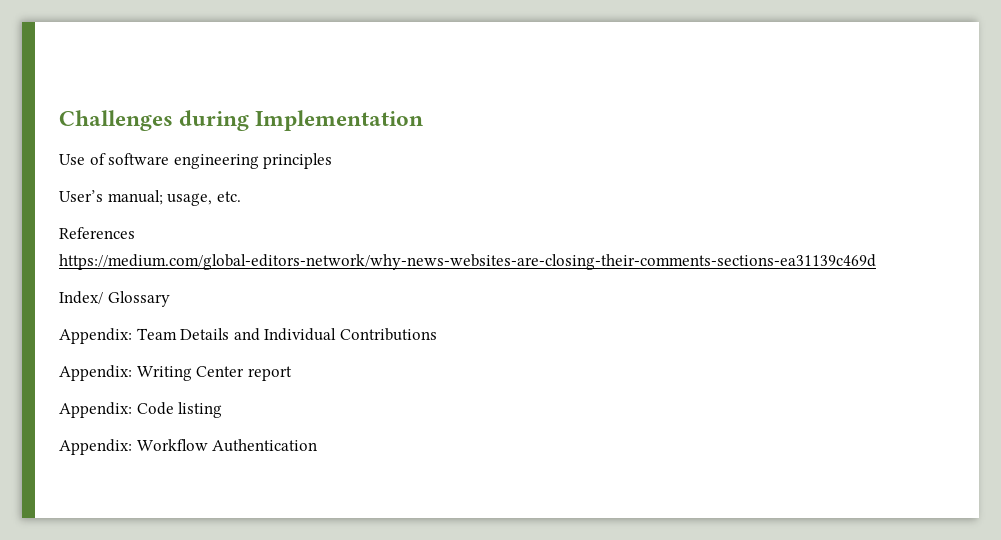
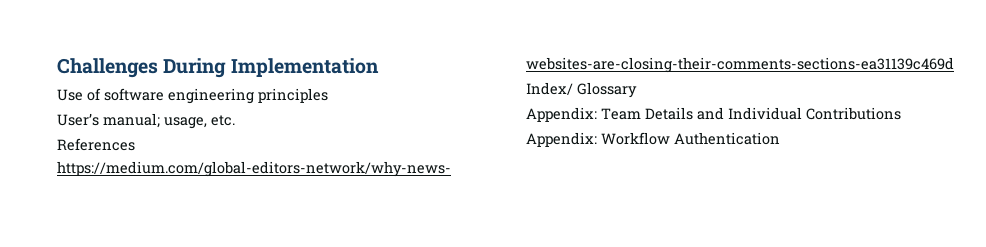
[179,110,250,131] during -> [163,58,227,78] During
[59,365,292,381] [59,402,223,418] // Appendix: Writing Center report // Appendix: Code listing -> (901, 113) none

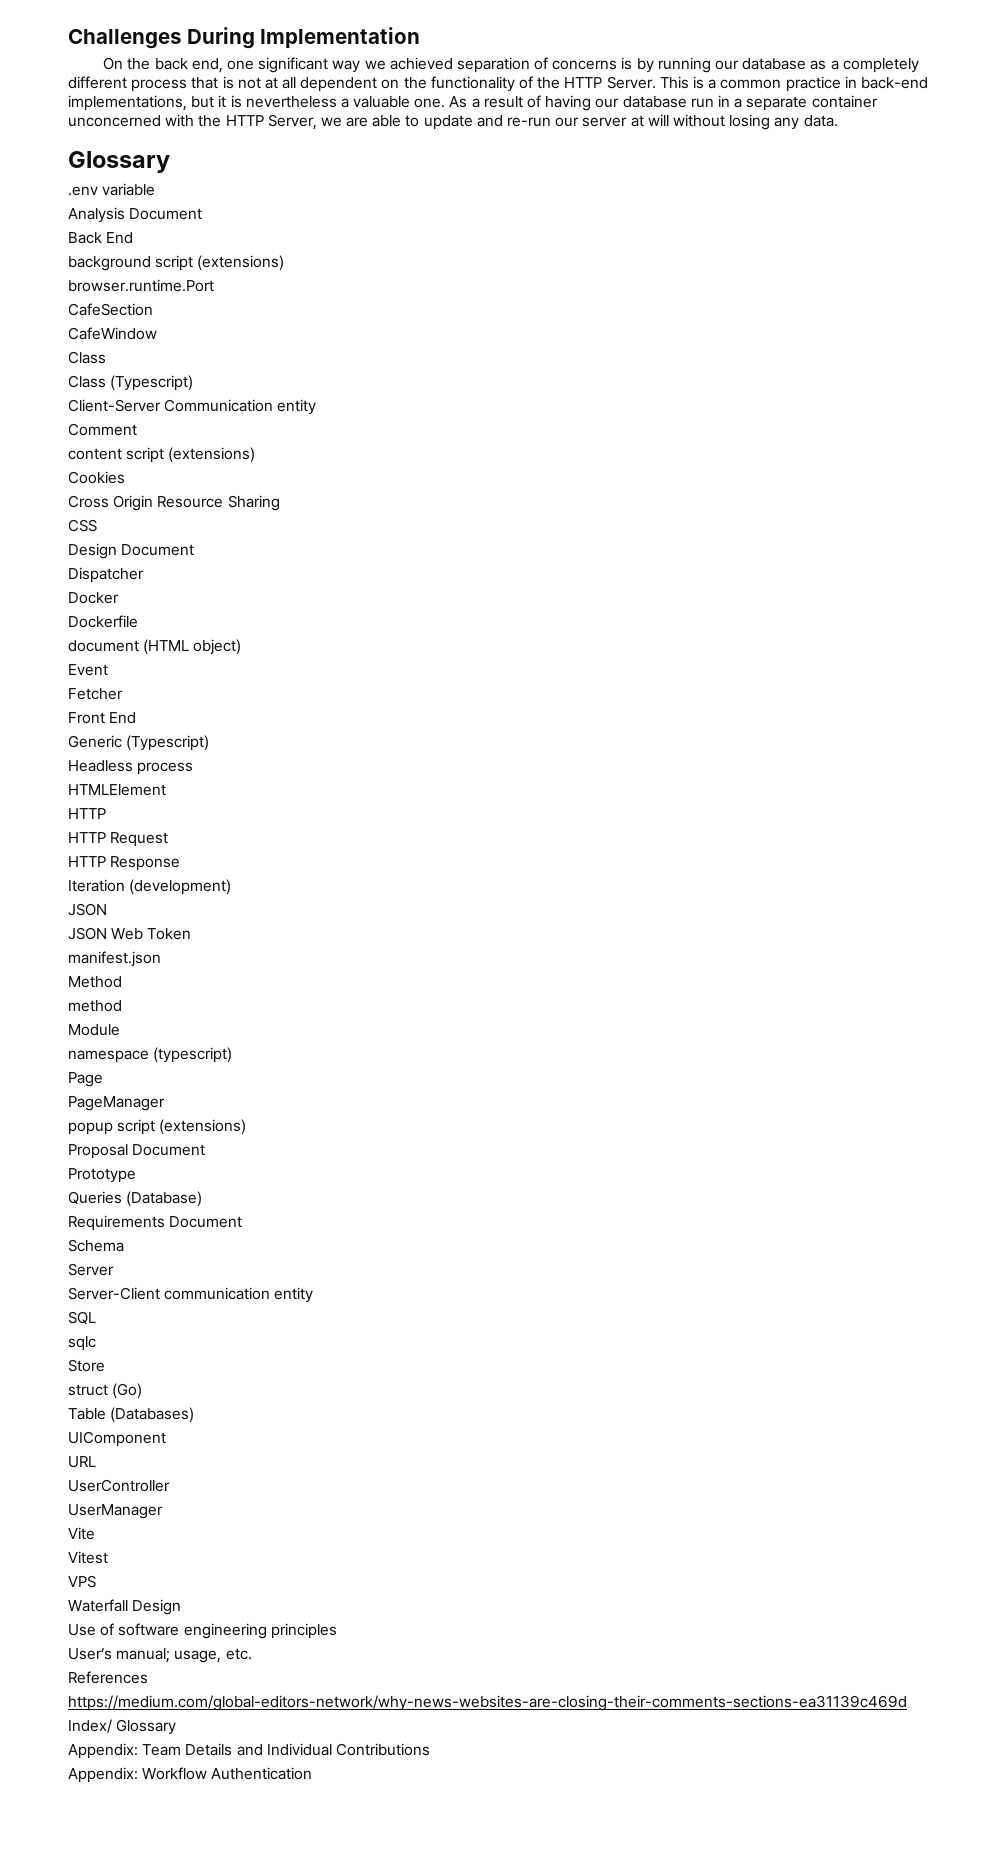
(379, 67) none -> [103,57,919,73] [68,76,928,92] [68,95,878,111] [68,114,838,130] [68,151,170,173] [68,183,156,196] [68,207,203,223] [68,232,134,244] [68,255,285,271] [68,279,214,292] [68,303,153,316] [68,327,157,340] [68,351,106,364] [68,375,194,391] [68,399,317,415] [68,423,137,436] [68,447,256,463] [68,471,125,484] [68,495,280,511] [68,519,97,532] [68,543,195,559] [68,567,144,583] [68,592,119,604] [68,615,138,628] [68,639,242,655] [68,664,108,676] [68,688,123,700] [68,712,137,724] [68,735,210,751] [68,760,194,775] [68,784,166,796] [68,808,106,819] [68,832,169,847] [68,856,181,871] [68,879,232,895] [68,903,107,916] [68,927,192,940] [68,951,161,967] [68,976,122,988] [68,1000,122,1012] [68,1024,120,1036] [68,1047,233,1063] [68,1072,103,1087] [68,1096,165,1111] [68,1119,247,1135] [68,1144,206,1159] [68,1168,136,1183] [68,1191,203,1207] [68,1215,243,1231] [68,1239,124,1252] [68,1263,114,1276] [68,1287,314,1303] [68,1311,96,1325] [68,1336,96,1351] [68,1359,105,1372] [68,1383,143,1399] [68,1407,195,1423] [68,1431,166,1447] [68,1456,96,1468] [68,1479,170,1492] [68,1504,163,1519] [68,1527,95,1540] [68,1551,108,1564] [68,1575,96,1588] [68,1599,182,1615] // On the back end, one significant way we achieved separation of concerns is by running our database as a completely different process that is not at all dependent on the functionality of the HTTP Server. This is a common practice in back-end implementations, but it is nevertheless a valuable one. As a result of having our database run in a separate container unconcerned with the HTTP Server, we are able to update and re-run our server at will without losing any data. // Glossary // .env variable // Analysis Document // Back End // background script (extensions) // browser.runtime.Port // CafeSection // CafeWindow // Class // Class (Typescript) // Client-Server Communication entity // Comment // content script (extensions) // Cookies // Cross Origin Resource Sharing // CSS // Design Document // Dispatcher // Docker // Dockerfile // document (HTML object) // Event // Fetcher // Front End // Generic (Typescript) // Headless process // HTMLElement // HTTP // HTTP Request // HTTP Response // Iteration (development) // JSON // JSON Web Token // manifest.json // Method // method // Module // namespace (typescript) // Page // PageManager // popup script (extensions) // Proposal Document // Prototype // Queries (Database) // Requirements Document // Schema // Server // Server-Client communication entity // SQL // sqlc // Store // struct (Go) // Table (Databases) // UIComponent // URL // UserController // UserManager // Vite // Vitest // VPS // Waterfall Design

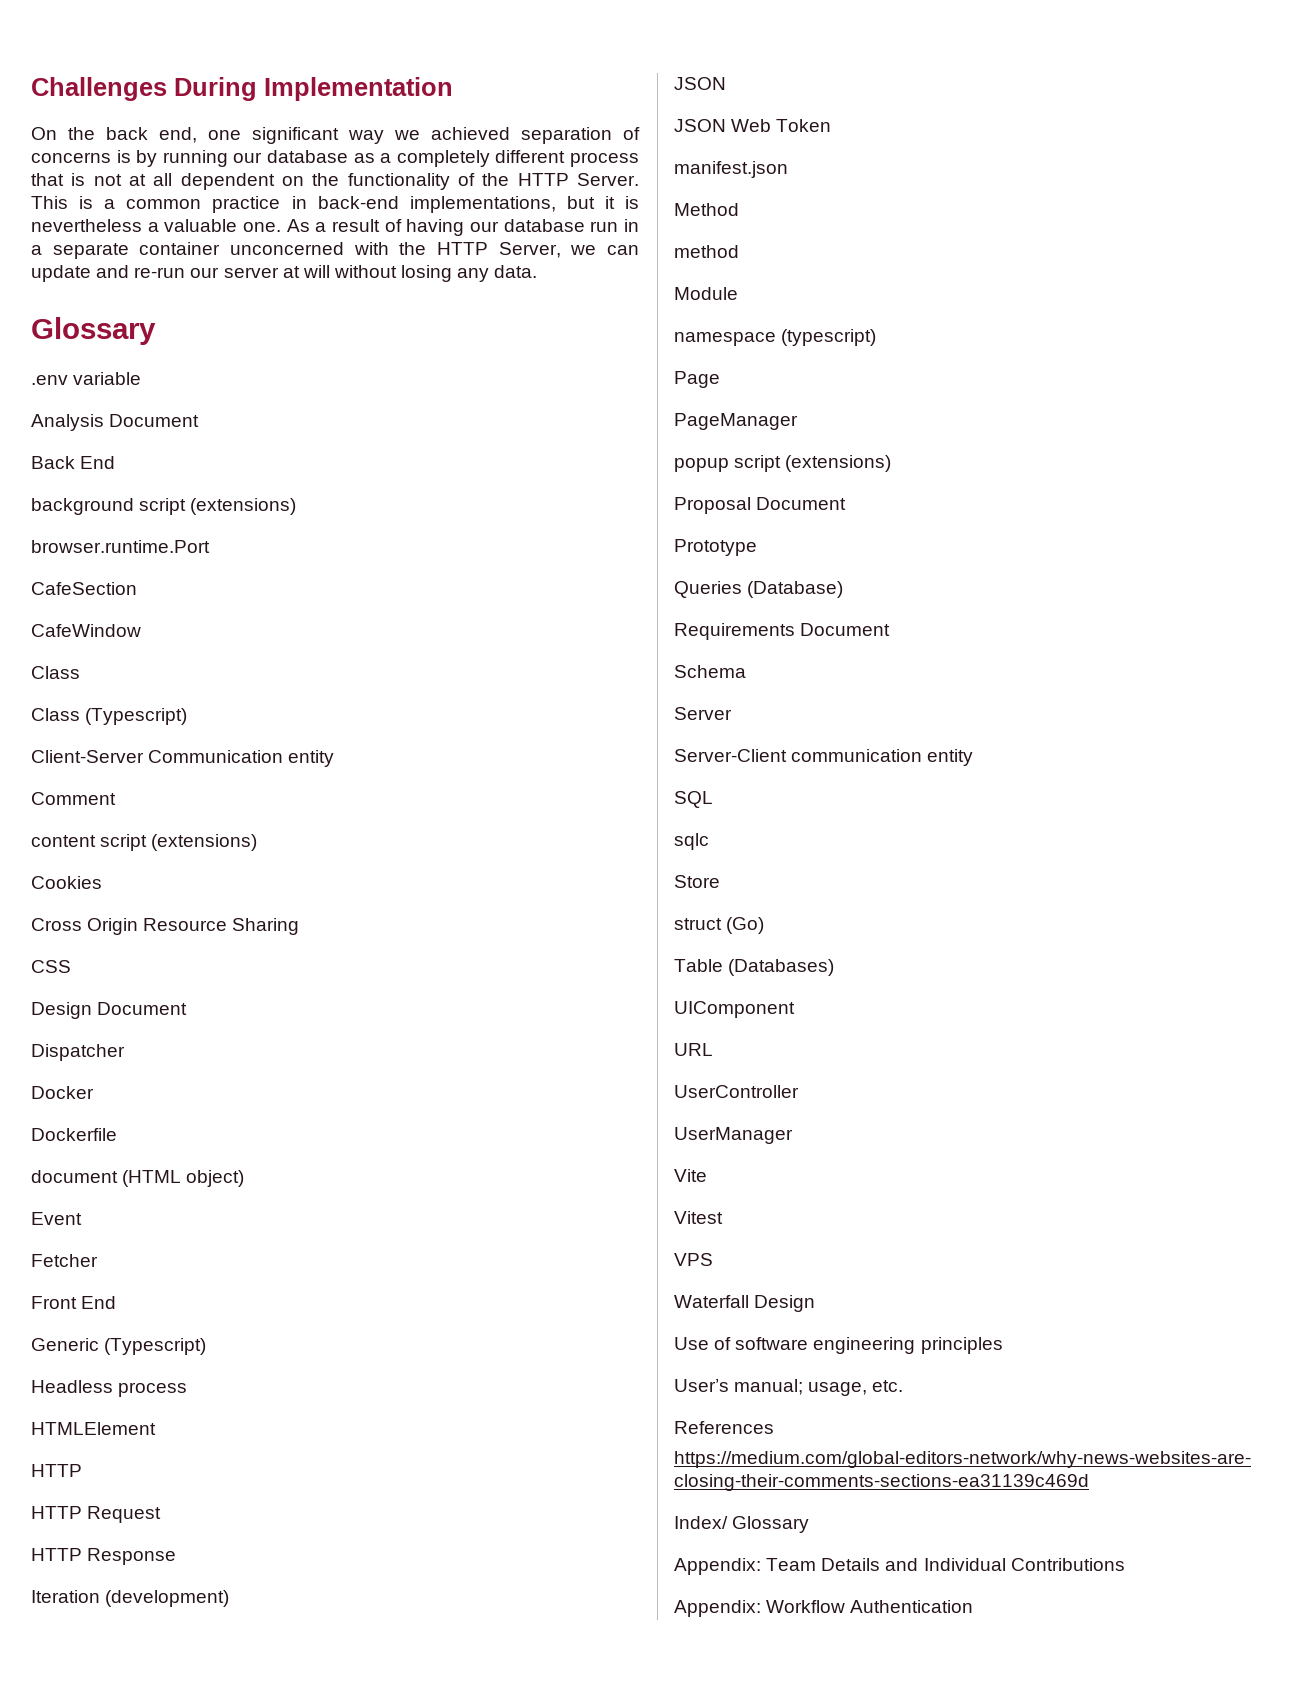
[346,115,420,127] are able to -> [607,245,639,255] can

